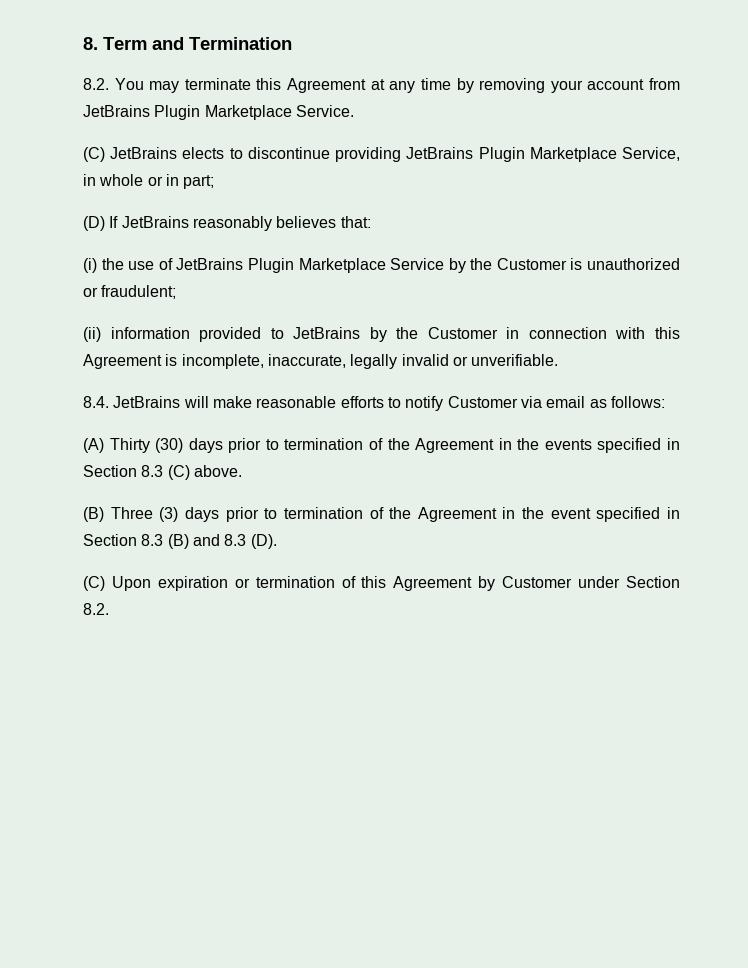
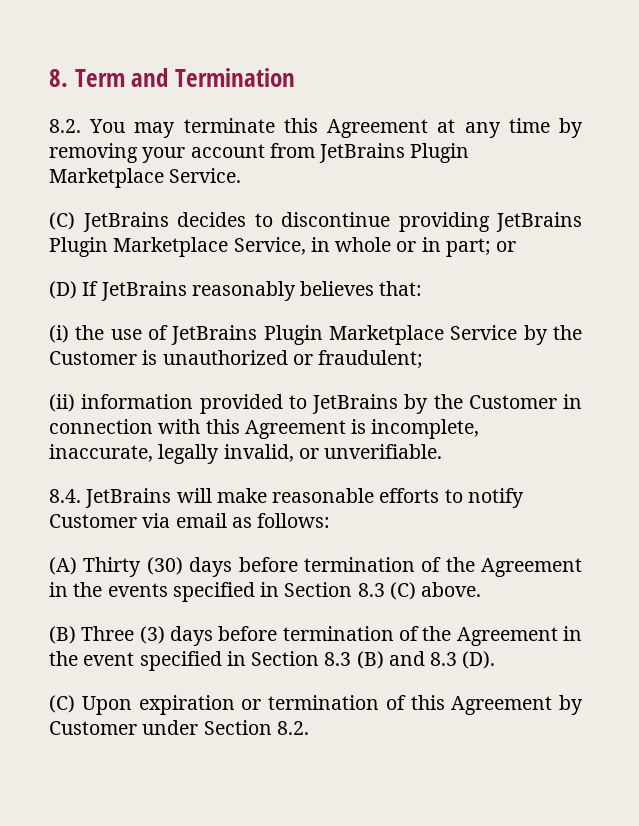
[182,147,225,159] elects -> [177,212,246,227] decides
(215, 182) none -> [496,241,517,252] or
[401,354,449,366] invalid -> [223,444,294,462] invalid,
[228,438,279,453] prior to -> [238,557,298,572] before
[225,507,278,522] prior to -> [218,626,278,641] before

